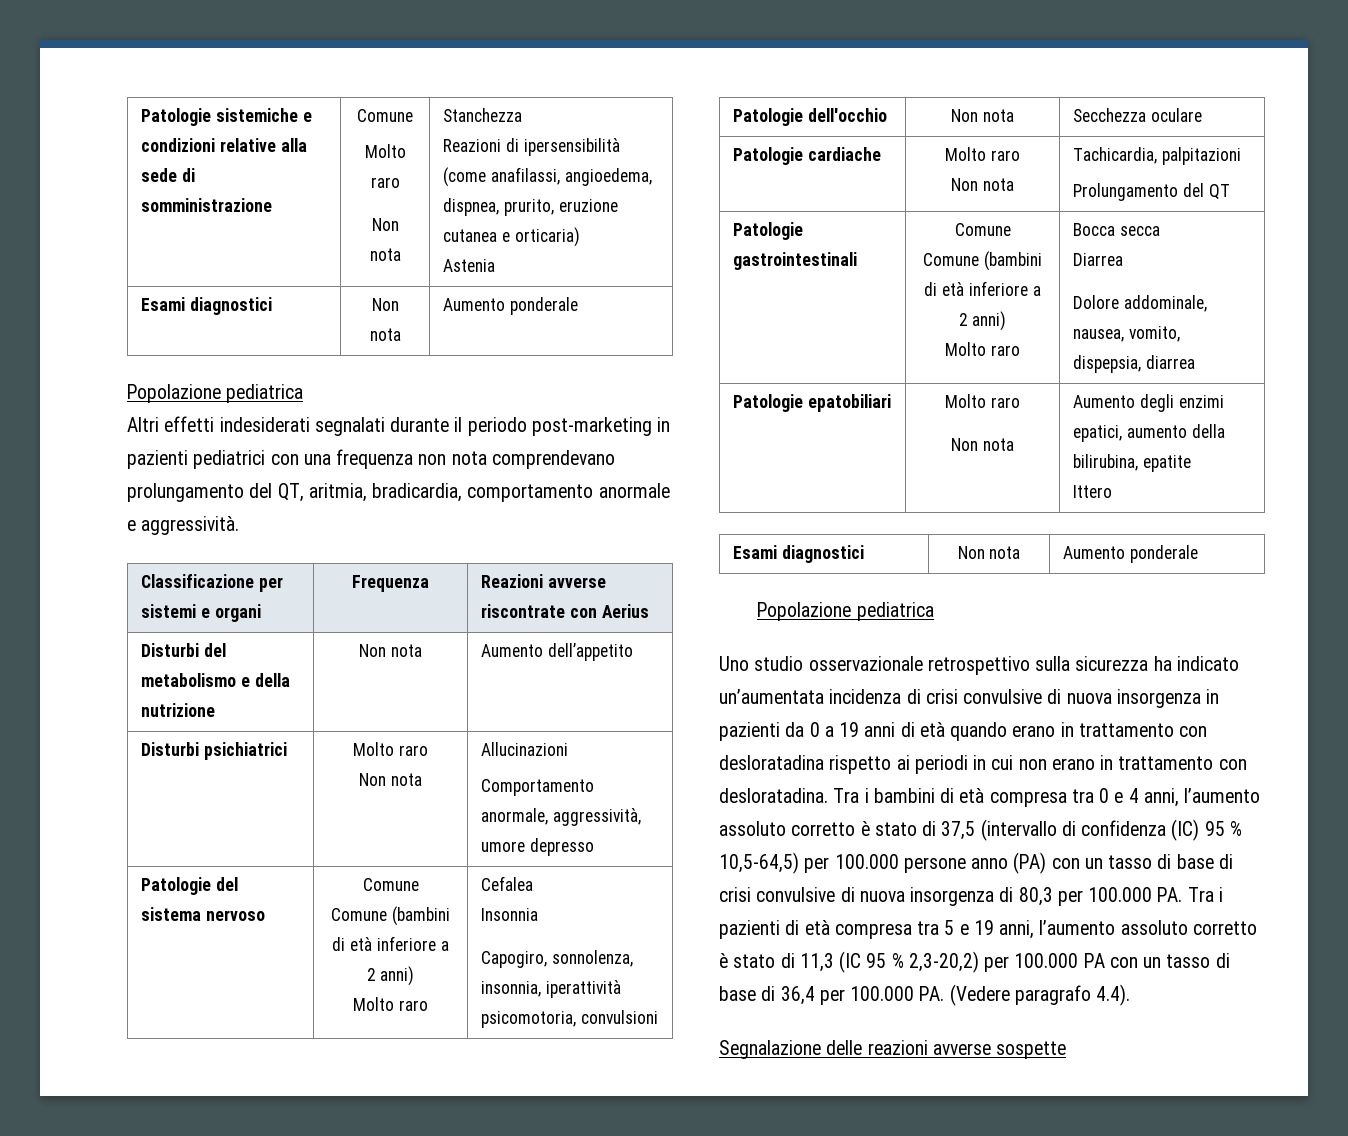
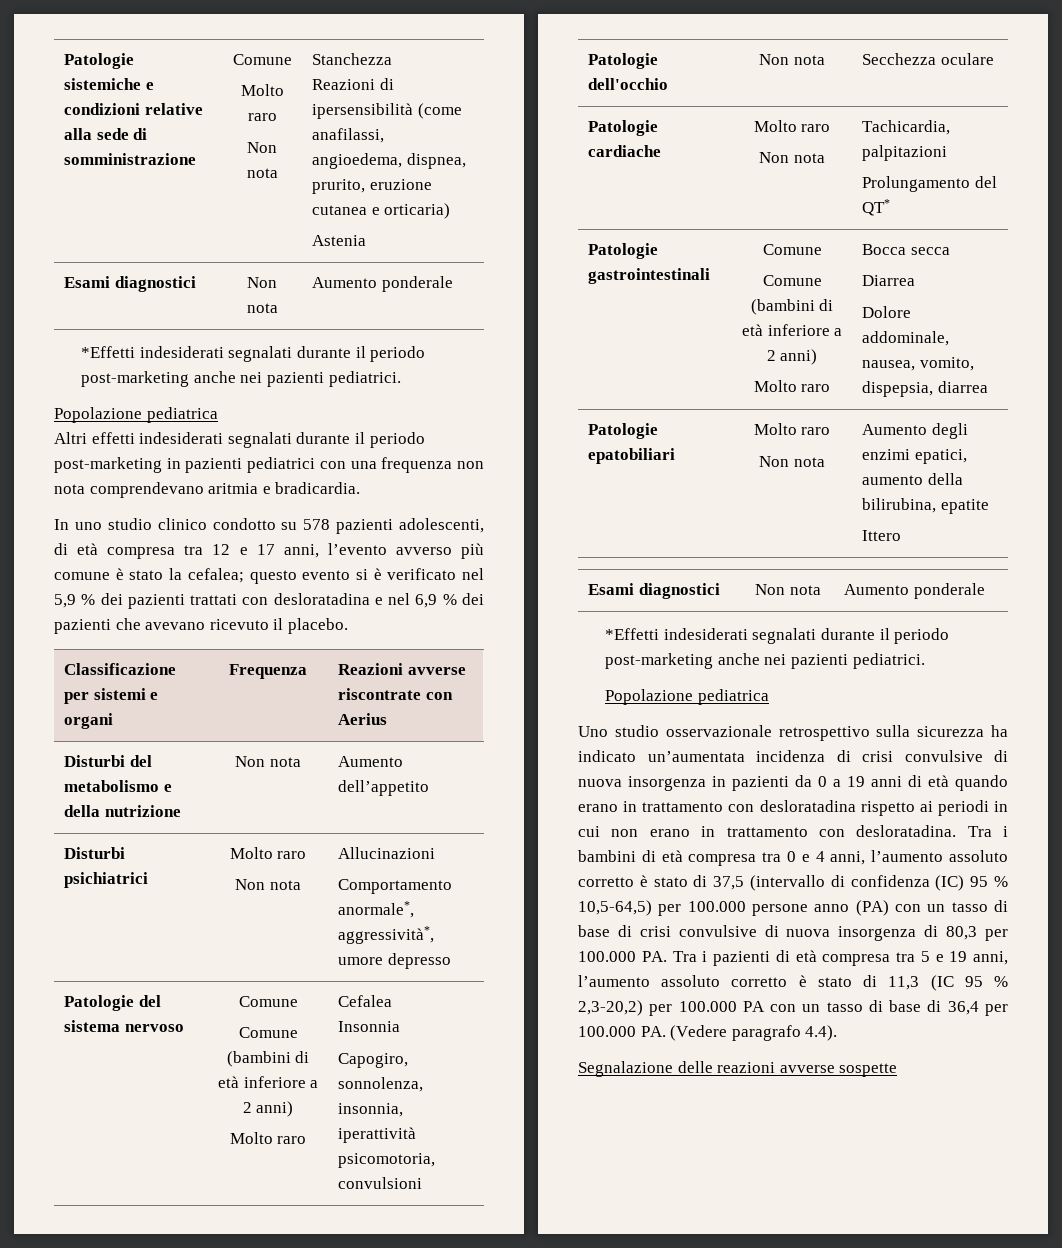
(579, 306) none -> [81,346,426,362] [81,371,401,387] // *Effetti indesiderati segnalati durante il periodo post-marketing anche nei pazienti pediatrici.
[127,483,670,502] [127,516,240,535] prolungamento del QT, aritmia, bradicardia, comportamento anormale e aggressività. -> [208,482,361,494] [54,518,484,534] [54,543,484,559] [54,568,484,584] [54,593,484,609] [54,618,348,634] aritmia e bradicardia. // In uno studio clinico condotto su 578 pazienti adolescenti, di età compresa tra 12 e 17 anni, l’evento avverso più comune è stato la cefalea; questo evento si è verificato nel 5,9 % dei pazienti trattati con desloratadina e nel 6,9 % dei pazienti che avevano ricevuto il placebo.
[481,808,642,826] anormale, aggressività, -> [338,901,415,918] [338,926,435,944] anormale*, aggressività*,
[1208,184,1230,200] QT -> [862,199,891,216] QT*
(1199, 554) none -> [605,628,950,644] [605,653,925,669] // *Effetti indesiderati segnalati durante il periodo post-marketing anche nei pazienti pediatrici.

